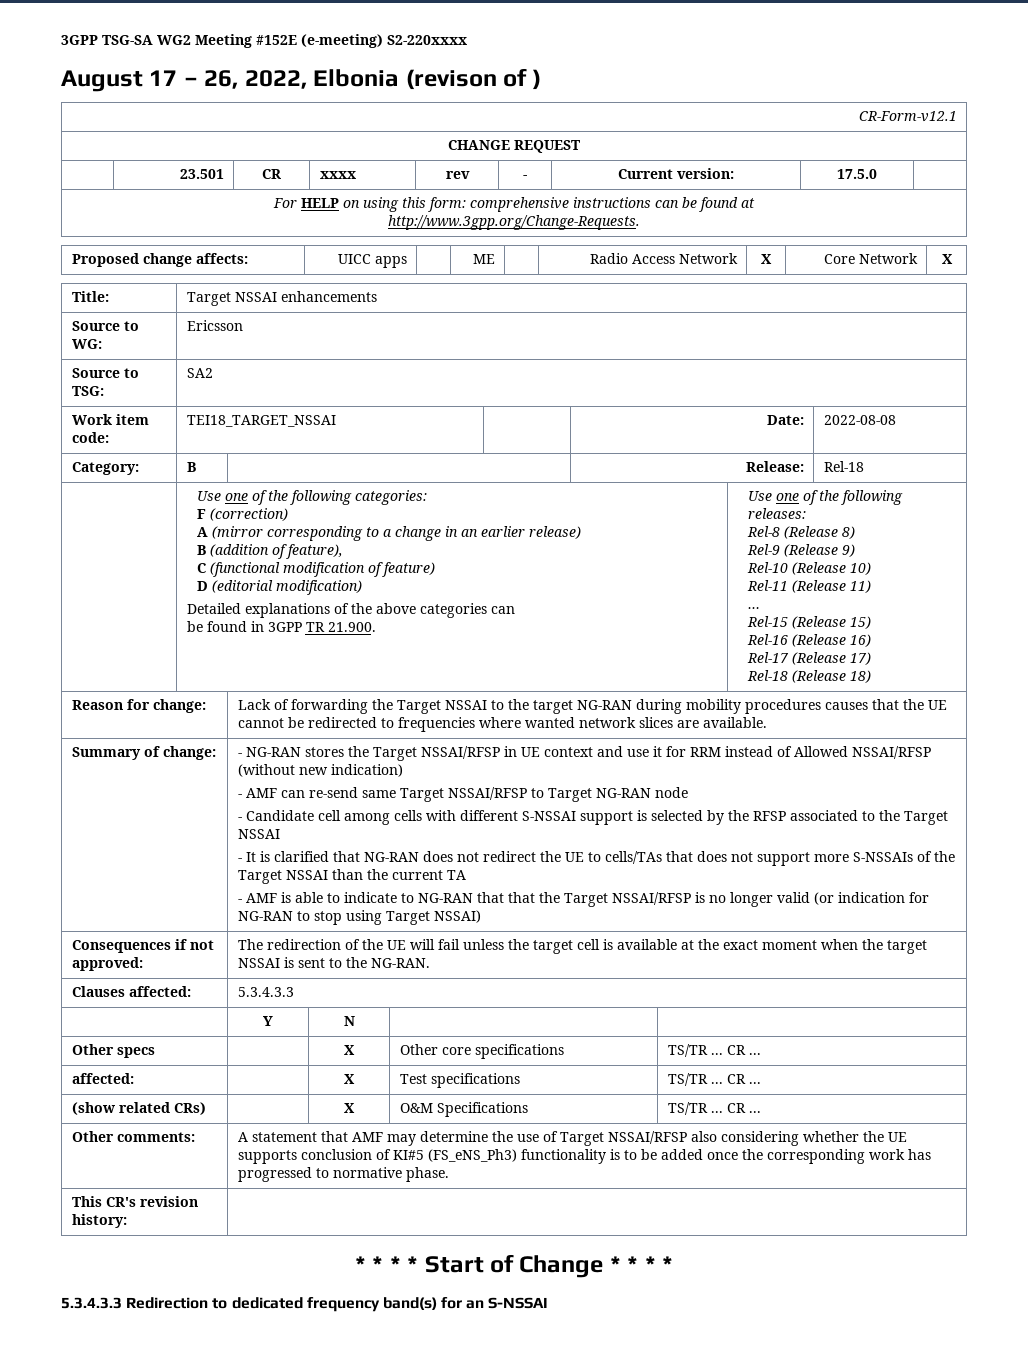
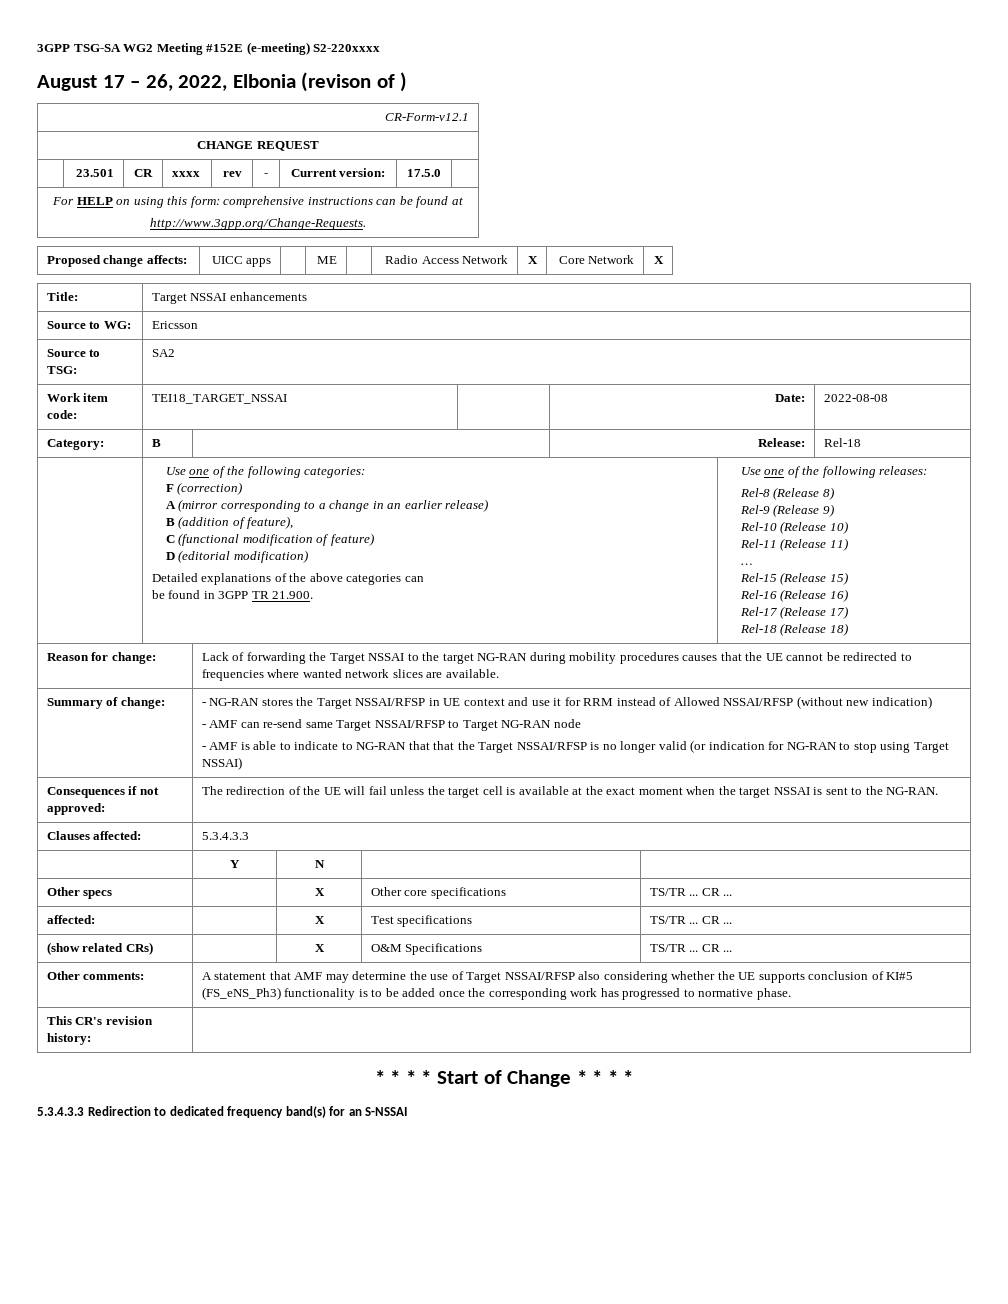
[237,810,948,825] [237,829,280,839] [237,851,955,866] [237,869,466,884] // - Candidate cell among cells with different S-NSSAI support is selected by the RFSP associated to the Target NSSAI // - It is clarified that NG-RAN does not redirect the UE to cells/TAs that does not support more S-NSSAIs of the Target NSSAI than the current TA -> (581, 723) none

